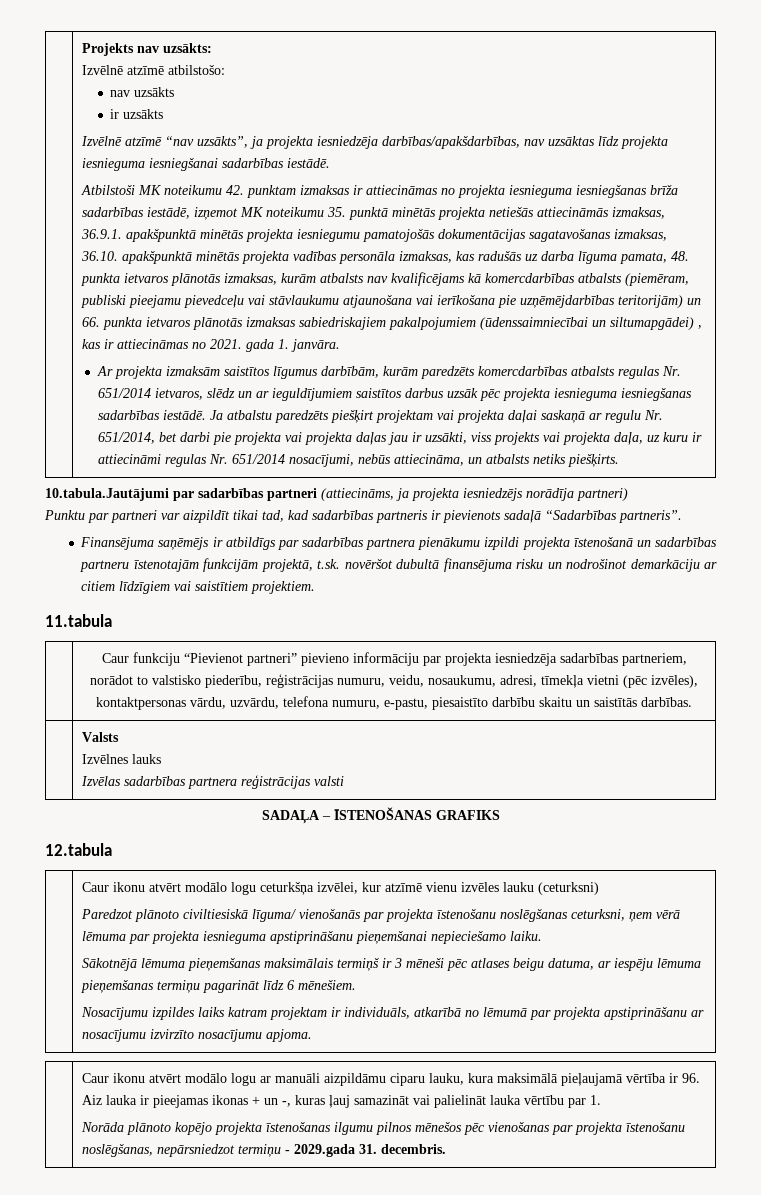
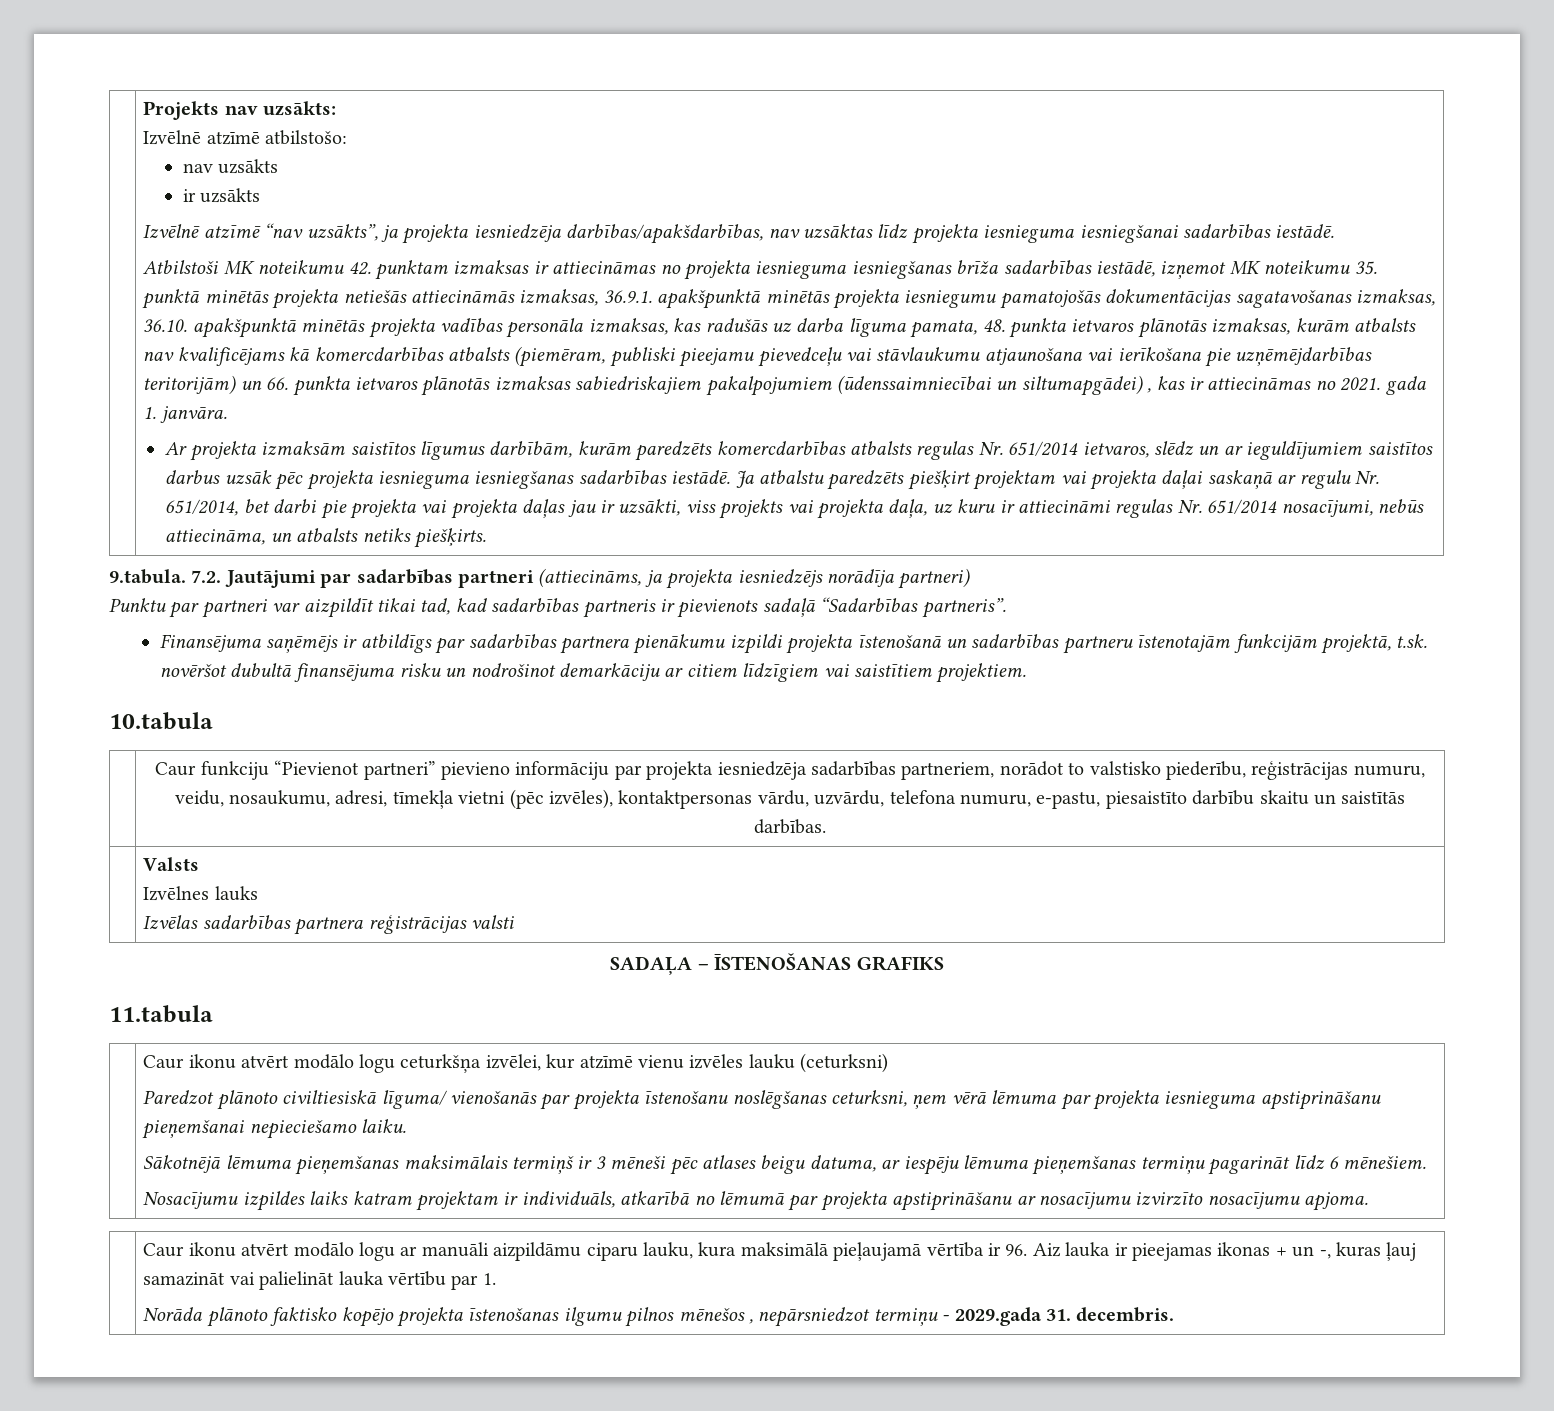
[45,488,169,501] 10.tabula.Jautājumi -> [109,569,316,588] 9.tabula. 7.2. Jautājumi
[45,614,112,627] 11.tabula -> [109,712,213,730] 10.tabula
[45,843,112,856] 12.tabula -> [109,1005,213,1023] 11.tabula
(172, 1128) none -> [270,1307,338,1326] faktisko
[464,1122,686,1135] [82,1144,154,1157] pēc vienošanas par projekta īstenošanu noslēgšanas, -> [749,1319,754,1324] ,

